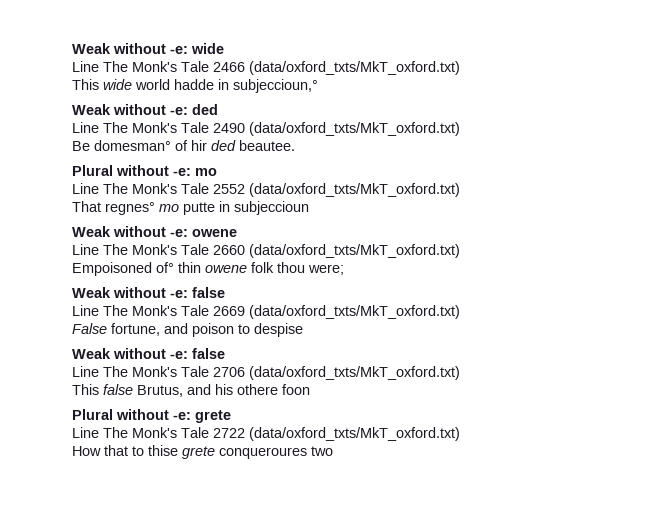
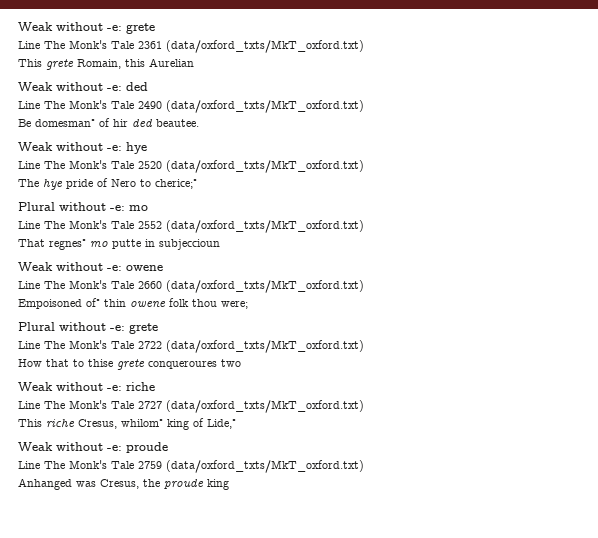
[72,43,224,54] [72,61,460,75] [72,79,318,93] Weak without -e: wide // Line The Monk's Tale 2466 (data/oxford_txts/MkT_oxford.txt) // This wide world hadde in subjeccioun,° -> [18,22,155,34] [18,40,364,53] [18,58,194,70] Weak without -e: grete // Line The Monk's Tale 2361 (data/oxford_txts/MkT_oxford.txt) // This grete Romain, this Aurelian
(295, 145) none -> [18,142,147,154] [18,160,364,173] [18,178,197,190] // Weak without -e: hye // Line The Monk's Tale 2520 (data/oxford_txts/MkT_oxford.txt) // The hye pride of Nero to cherice;°
[72,287,225,298] [72,305,460,319] [72,323,303,337] [72,348,225,359] [72,366,460,380] [72,384,310,397] // Weak without -e: false // Line The Monk's Tale 2669 (data/oxford_txts/MkT_oxford.txt) // False fortune, and poison to despise // Weak without -e: false // Line The Monk's Tale 2706 (data/oxford_txts/MkT_oxford.txt) // This false Brutus, and his othere foon -> (248, 305) none
(333, 451) none -> [18,382,155,392] [18,400,364,413] [18,418,236,430] [18,442,168,453] [18,460,364,473] [18,478,229,490] // Weak without -e: riche // Line The Monk's Tale 2727 (data/oxford_txts/MkT_oxford.txt) // This riche Cresus, whilom° king of Lide,° // Weak without -e: proude // Line The Monk's Tale 2759 (data/oxford_txts/MkT_oxford.txt) // Anhanged was Cresus, the proude king

